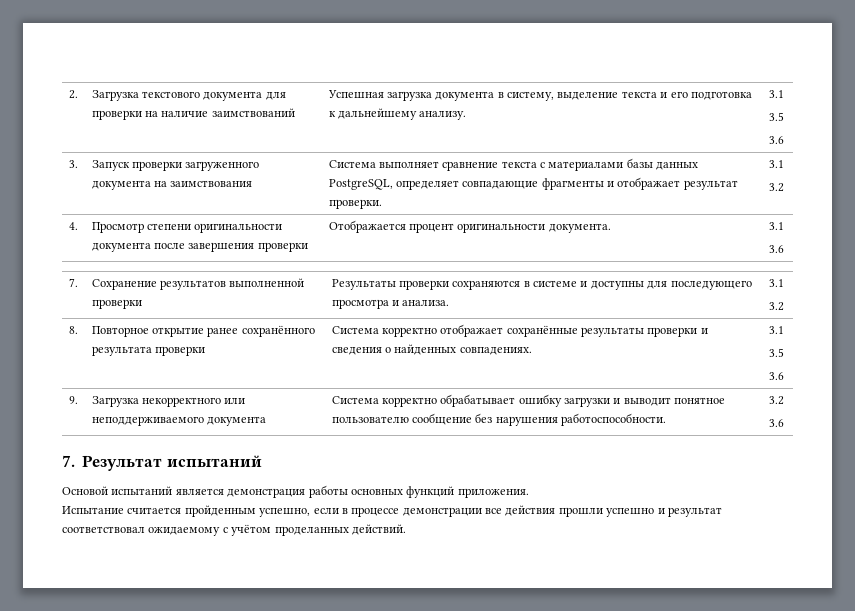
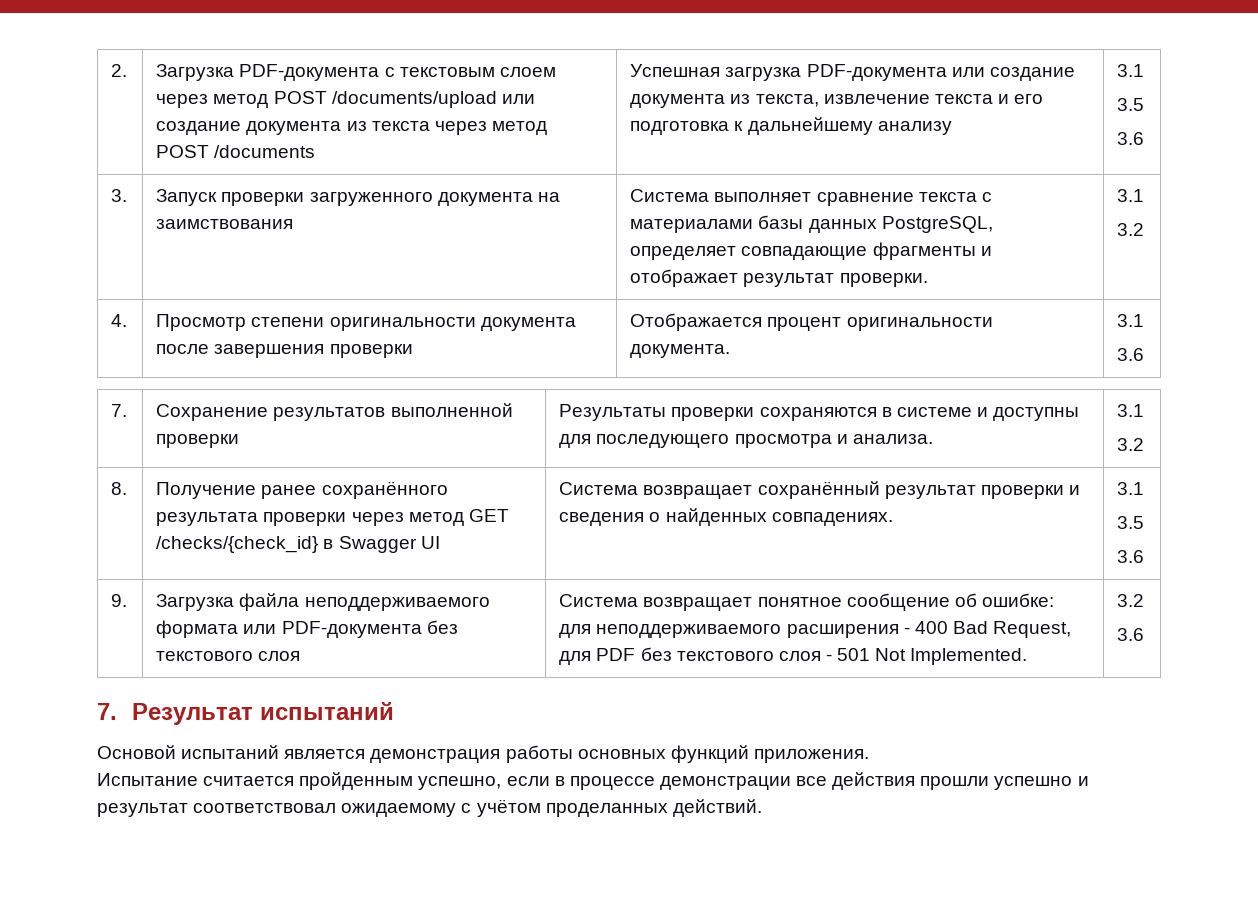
[141,91,286,101] [91,108,295,120] [327,90,619,101] текстового документа для проверки на наличие заимствований | Успешная загрузка документа в систему, выделение -> [239,64,556,81] [156,91,535,108] [156,121,547,135] [156,145,316,158] [630,64,1075,81] [630,94,930,108] PDF-документа с текстовым слоем через метод POST /documents/upload или создание документа из текста через метод POST /documents | Успешная загрузка PDF-документа или создание документа из текста, извлечение
[419,111,467,120] анализу. -> [877,121,952,135] анализу
[91,326,204,337] Повторное открытие -> [156,482,257,499] Получение
[331,324,645,337] | Система корректно отображает сохранённые результаты -> [351,509,509,526] [156,536,440,553] [559,481,976,499] через метод GET /checks/{check_id} в Swagger UI | Система возвращает сохранённый результат
[141,397,246,407] [91,416,266,426] [331,394,726,407] [331,413,667,426] некорректного или неподдерживаемого документа | Система корректно обрабатывает ошибку загрузки и выводит понятное пользователю сообщение без нарушения работоспособности. -> [239,593,490,611] [156,620,458,638] [156,651,301,661] [559,593,1054,611] [559,621,1072,638] [559,647,1028,665] файла неподдерживаемого формата или PDF-документа без текстового слоя | Система возвращает понятное сообщение об ошибке: для неподдерживаемого расширения - 400 Bad Request, для PDF без текстового слоя - 501 Not Implemented.

